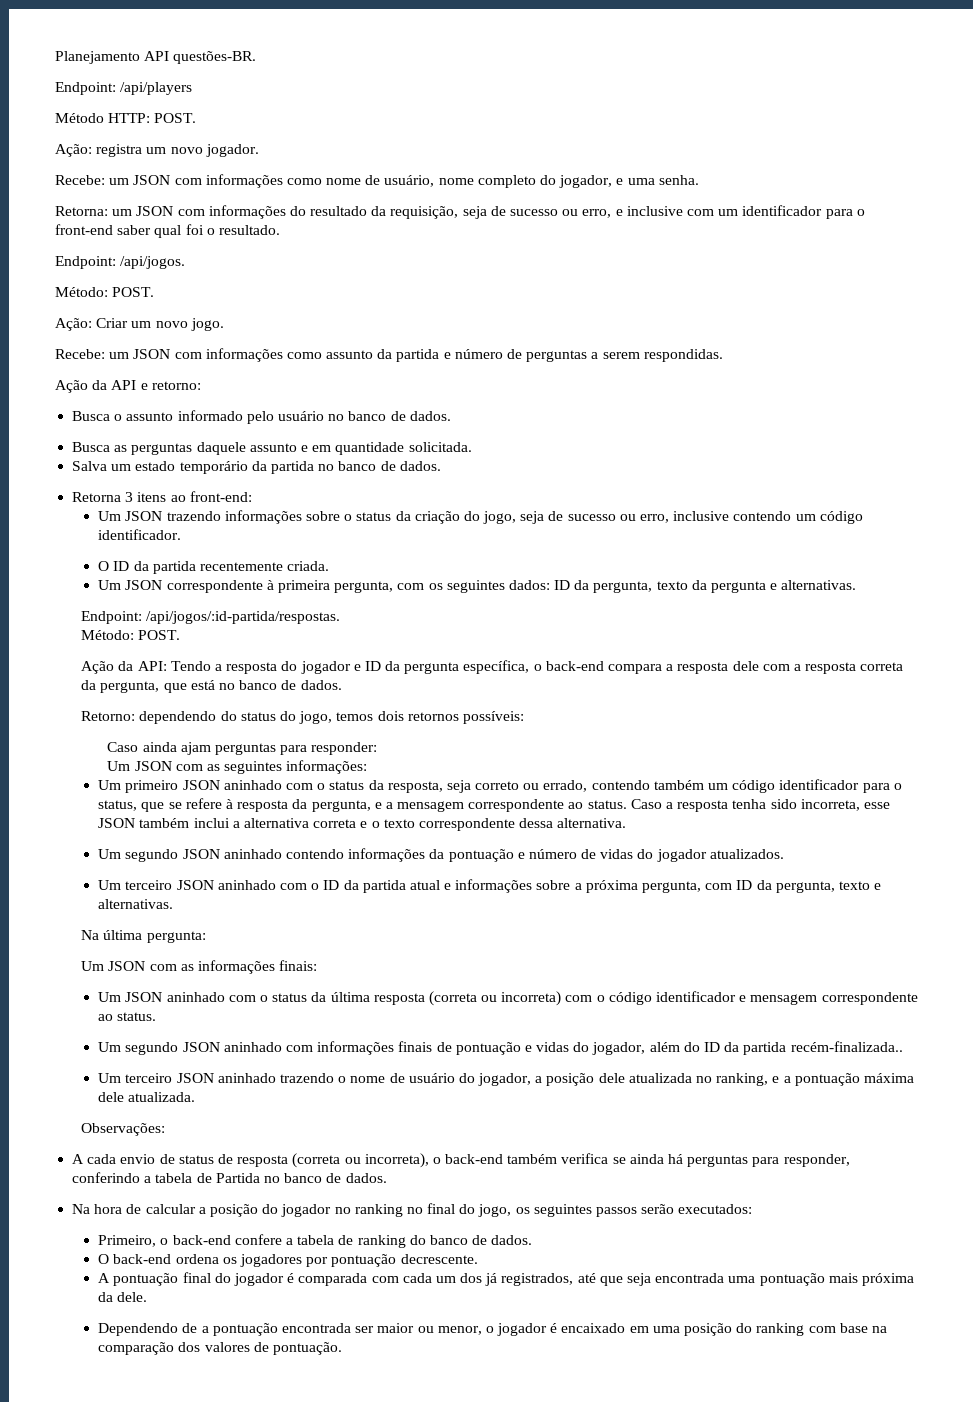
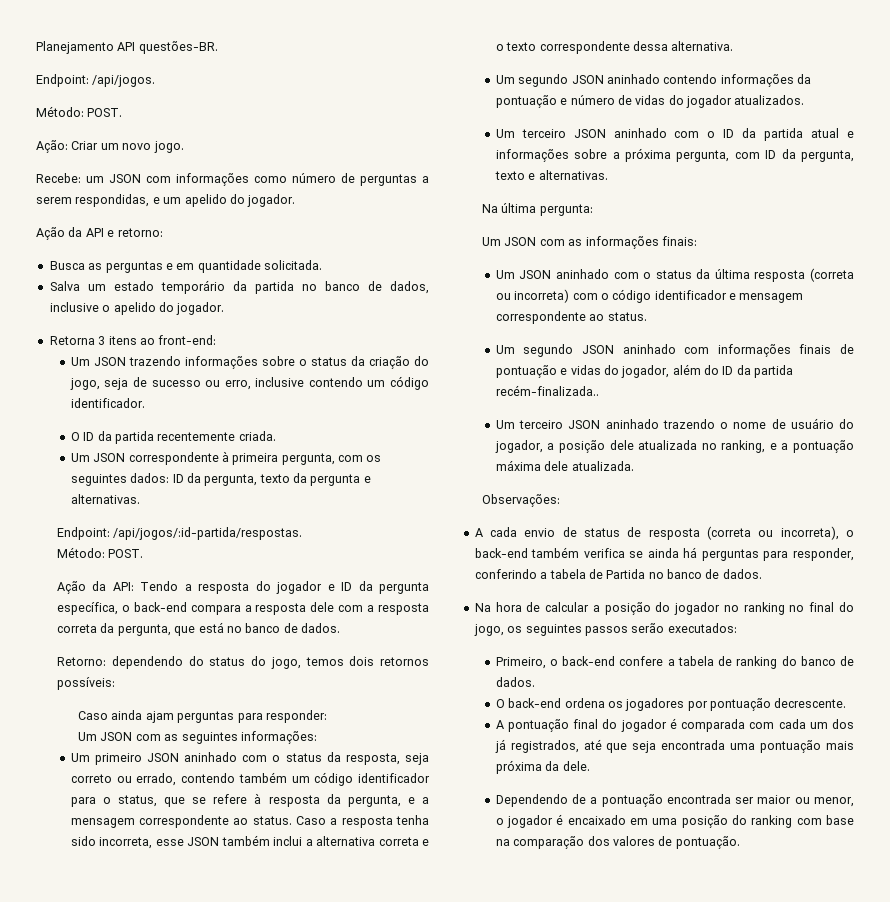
[55,82,193,95] [55,113,197,123] [55,144,259,157] [55,174,699,188] [55,205,865,219] [55,224,280,238] // Endpoint: /api/players // Método HTTP: POST. // Ação: registra um novo jogador. // Recebe: um JSON com informações como nome de usuário, nome completo do jogador, e uma senha. // Retorna: um JSON com informações do resultado da requisição, seja de sucesso ou erro, e inclusive com um identificador para o front-end saber qual foi o resultado. -> (218, 47) none
[326,349,451,362] assunto da partida e -> (287, 179) none
[643,349,723,362] respondidas. -> [75,194,296,207] respondidas, e um apelido do jogador.
[72,410,451,424] // Busca o assunto informado pelo usuário no banco de dados. -> (163, 232) none
[196,442,297,455] daquele assunto -> (163, 267) none
[399,461,441,471] dados. -> [389,281,429,294] [49,302,225,315] dados, inclusive o apelido do jogador.

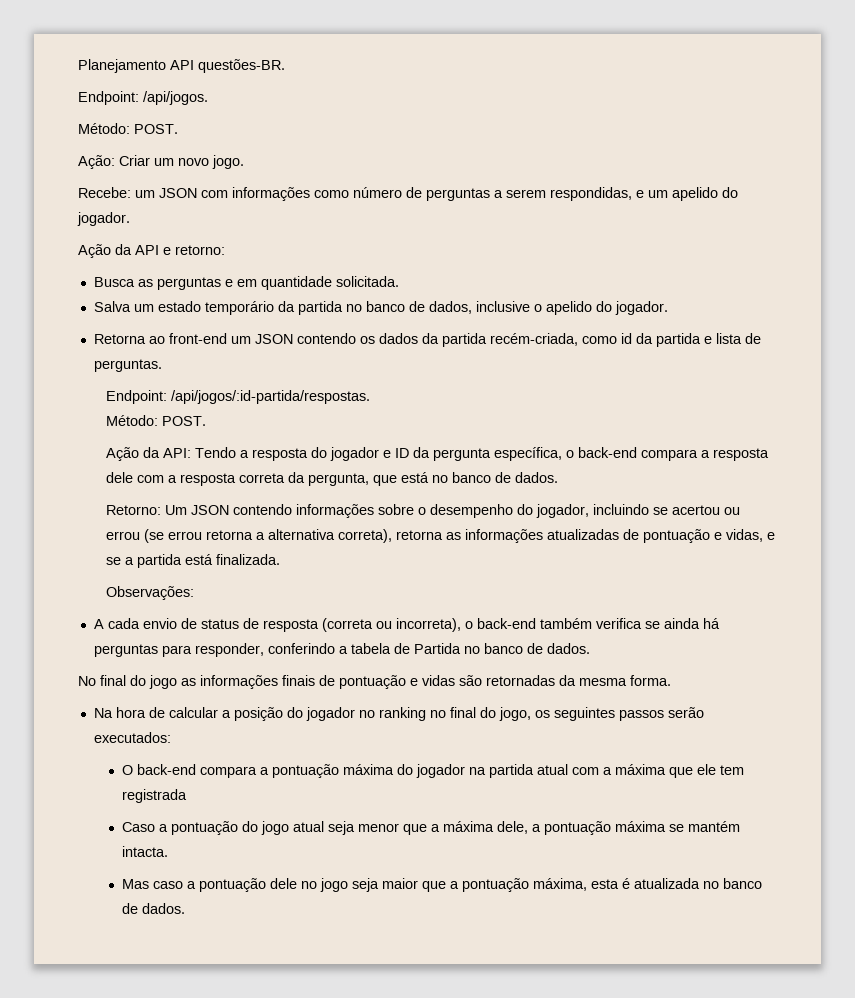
[98,335,217,345] [70,356,429,369] [69,376,429,390] [70,398,145,408] [70,431,276,444] [70,451,382,465] [70,473,371,486] [70,494,140,504] 3 itens ao front-end: // Um JSON trazendo informações sobre o status da criação do jogo, seja de sucesso ou erro, inclusive contendo um código identificador. // O ID da partida recentemente criada. // Um JSON correspondente à primeira pergunta, com os seguintes dados: ID da pergunta, texto da pergunta e alternativas. -> [148,333,761,347] [93,359,162,372] ao front-end um JSON contendo os dados da partida recém-criada, como id da partida e lista de perguntas.
[111,656,429,669] [57,677,116,690] [78,710,327,723] [78,731,317,744] [70,752,429,765] [70,772,430,786] [70,793,430,807] [70,815,429,828] [70,835,430,849] [495,41,734,54] [495,74,812,87] [495,95,805,108] [495,128,854,141] [495,148,854,162] [494,170,608,180] [482,203,593,216] [482,236,697,249] [495,268,854,282] [495,289,804,303] [495,311,647,324] [495,344,854,357] [495,364,794,378] [495,385,599,396] [495,418,854,429] [494,440,854,453] [495,460,634,471] dependendo do status do jogo, temos dois retornos possíveis: // Caso ainda ajam perguntas para responder: // Um JSON com as seguintes informações: // Um primeiro JSON aninhado com o status da resposta, seja correto ou errado, contendo também um código identificador para o status, que se refere à resposta da pergunta, e a mensagem correspondente ao status. Caso a resposta tenha sido incorreta, esse JSON também inclui a alternativa correta e o texto correspondente dessa alternativa. // Um segundo JSON aninhado contendo informações da pontuação e número de vidas do jogador atualizados. // Um terceiro JSON aninhado com o ID da partida atual e informações sobre a próxima pergunta, com ID da pergunta, texto e alternativas. // Na última pergunta: // Um JSON com as informações finais: // Um JSON aninhado com o status da última resposta (correta ou incorreta) com o código identificador e mensagem correspondente ao status. // Um segundo JSON aninhado com informações finais de pontuação e vidas do jogador, além do ID da partida recém-finalizada.. // Um terceiro JSON aninhado trazendo o nome de usuário do jogador, a posição dele atualizada no ranking, e a pontuação máxima dele atualizada. -> [164,504,740,518] [105,529,775,543] [105,554,280,568] Um JSON contendo informações sobre o desempenho do jogador, incluindo se acertou ou errou (se errou retorna a alternativa correta), retorna as informações atualizadas de pontuação e vidas, e se a partida está finalizada.
(762, 574) none -> [78,675,671,689] // No final do jogo as informações finais de pontuação e vidas são retornadas da mesma forma.
[495,656,854,669] [495,677,535,687] [495,698,847,711] [495,718,854,732] [494,739,854,753] [495,760,590,774] [495,794,854,807] [495,814,854,828] [495,836,740,849] Primeiro, o back-end confere a tabela de ranking do banco de dados. // O back-end ordena os jogadores por pontuação decrescente. // A pontuação final do jogador é comparada com cada um dos já registrados, até que seja encontrada uma pontuação mais próxima da dele. // Dependendo de a pontuação encontrada ser maior ou menor, o jogador é encaixado em uma posição do ranking com base na comparação dos valores de pontuação. -> [121,764,744,778] [121,789,187,803] [121,821,740,835] [121,846,168,857] [121,878,762,892] [121,903,185,914] O back-end compara a pontuação máxima do jogador na partida atual com a máxima que ele tem registrada // Caso a pontuação do jogo atual seja menor que a máxima dele, a pontuação máxima se mantém intacta. // Mas caso a pontuação dele no jogo seja maior que a pontuação máxima, esta é atualizada no banco de dados.

